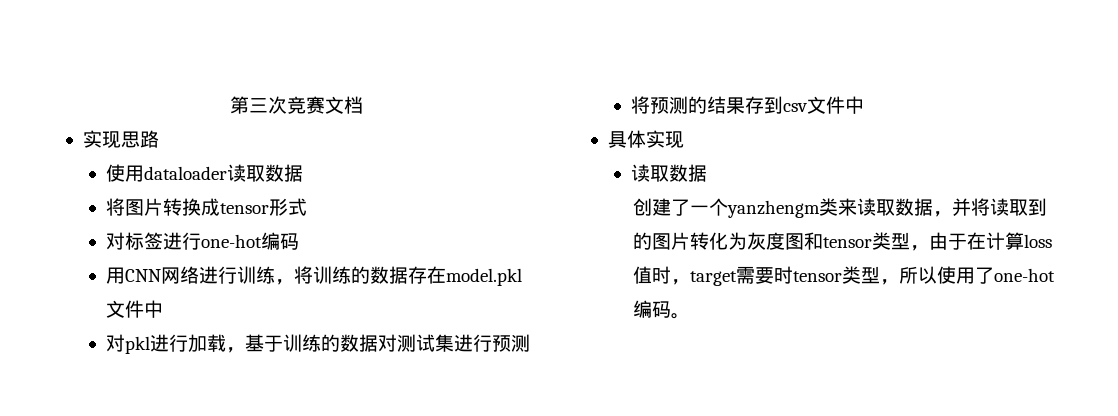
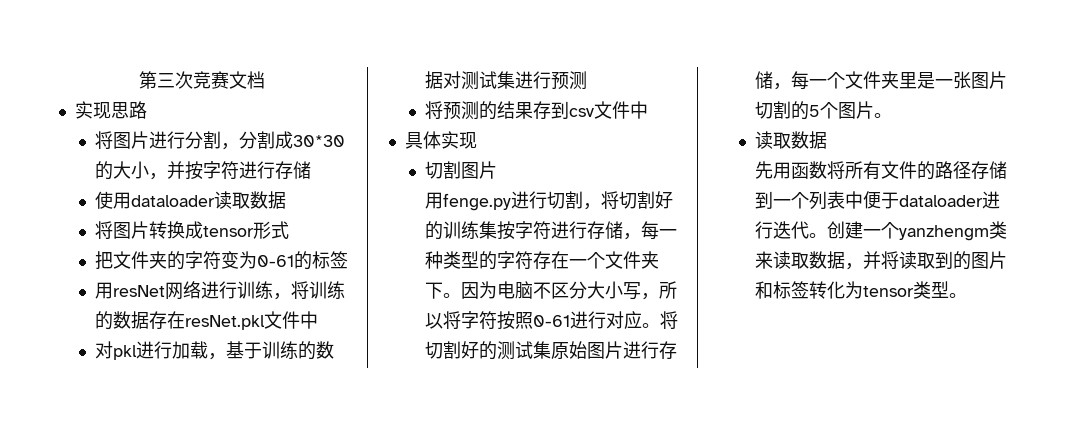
(159, 139) none -> [94,131,345,150] [94,161,311,180] // 将图片进行分割，分割成30*30的大小，并按字符进行存储
[106,232,300,250] [106,267,162,284] 对标签进行one-hot编码 // 用CNN -> [94,251,348,270] [94,282,165,299] 把文件夹的字符变为0-61的标签 // 用resNet
[446,268,523,286] model.pkl -> [184,315,265,330] resNet.pkl
[631,164,708,182] [633,198,691,216] 读取数据 // 创建了 -> [424,161,497,179] [425,191,674,211] [425,221,678,240] [425,251,660,270] [425,281,678,300] [425,311,679,330] [425,341,678,360] [755,71,1008,90] [755,101,893,120] [754,131,827,149] [755,161,1008,180] [755,191,1001,210] [755,221,864,239] 切割图片 // 用fenge.py进行切割，将切割好的训练集按字符进行存储，每一种类型的字符存在一个文件夹下。因为电脑不区分大小写，所以将字符按照0-61进行对应。将切割好的测试集原始图片进行存储，每一个文件夹里是一张图片切割的5个图片。 // 读取数据 // 先用函数将所有文件的路径存储到一个列表中便于dataloader进行迭代。创建
[690,232,1053,251] [633,266,1056,286] [633,300,672,318] 转化为灰度图和tensor类型，由于在计算loss值时，target需要时tensor类型，所以使用了one-hot编码 -> [755,281,950,299] 和标签转化为tensor类型

